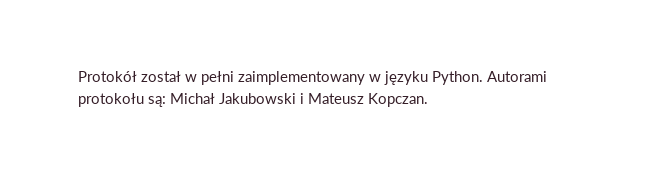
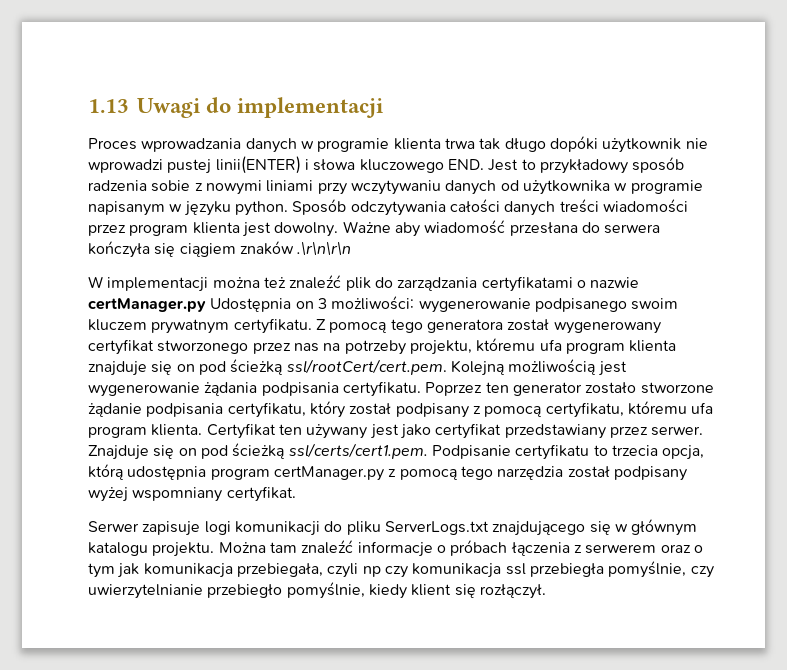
[78,71,547,85] [78,93,428,107] Protokół został w pełni zaimplementowany w języku Python. Autorami protokołu są: Michał Jakubowski i Mateusz Kopczan. -> [88,97,384,118] [88,136,708,153] [88,156,685,174] [88,180,703,195] [88,199,688,216] [88,220,661,237] [88,241,352,258] [88,275,640,292] [88,296,679,313] [88,318,661,334] [88,338,677,355] [88,359,627,376] [88,381,714,397] [88,401,714,418] [88,423,704,439] [88,443,705,460] [88,464,687,481] [88,486,296,502] [88,519,698,536] [88,540,703,557] [88,561,714,578] [88,582,546,599] 1.13 Uwagi do implementacji // Proces wprowadzania danych w programie klienta trwa tak długo dopóki użytkownik nie wprowadzi pustej linii(ENTER) i słowa kluczowego END. Jest to przykładowy sposób radzenia sobie z nowymi liniami przy wczytywaniu danych od użytkownika w programie napisanym w języku python. Sposób odczytywania całości danych treści wiadomości przez program klienta jest dowolny. Ważne aby wiadomość przesłana do serwera kończyła się ciągiem znaków .\r\n\r\n // W implementacji można też znaleźć plik do zarządzania certyfikatami o nazwie certManager.py Udostępnia on 3 możliwości: wygenerowanie podpisanego swoim kluczem prywatnym certyfikatu. Z pomocą tego generatora został wygenerowany certyfikat stworzonego przez nas na potrzeby projektu, któremu ufa program klienta znajduje się on pod ścieżką ssl/rootCert/cert.pem. Kolejną możliwością jest wygenerowanie żądania podpisania certyfikatu. Poprzez ten generator zostało stworzone żądanie podpisania certyfikatu, który został podpisany z pomocą certyfikatu, któremu ufa program klienta. Certyfikat ten używany jest jako certyfikat przedstawiany przez serwer. Znajduje się on pod ścieżką ssl/certs/cert1.pem. Podpisanie certyfikatu to trzecia opcja, którą udostępnia program certManager.py z pomocą tego narzędzia został podpisany wyżej wspomniany certyfikat. // Serwer zapisuje logi komunikacji do pliku ServerLogs.txt znajdującego się w głównym katalogu projektu. Można tam znaleźć informacje o próbach łączenia z serwerem oraz o tym jak komunikacja przebiegała, czyli np czy komunikacja ssl przebiegła pomyślnie, czy uwierzytelnianie przebiegło pomyślnie, kiedy klient się rozłączył.

